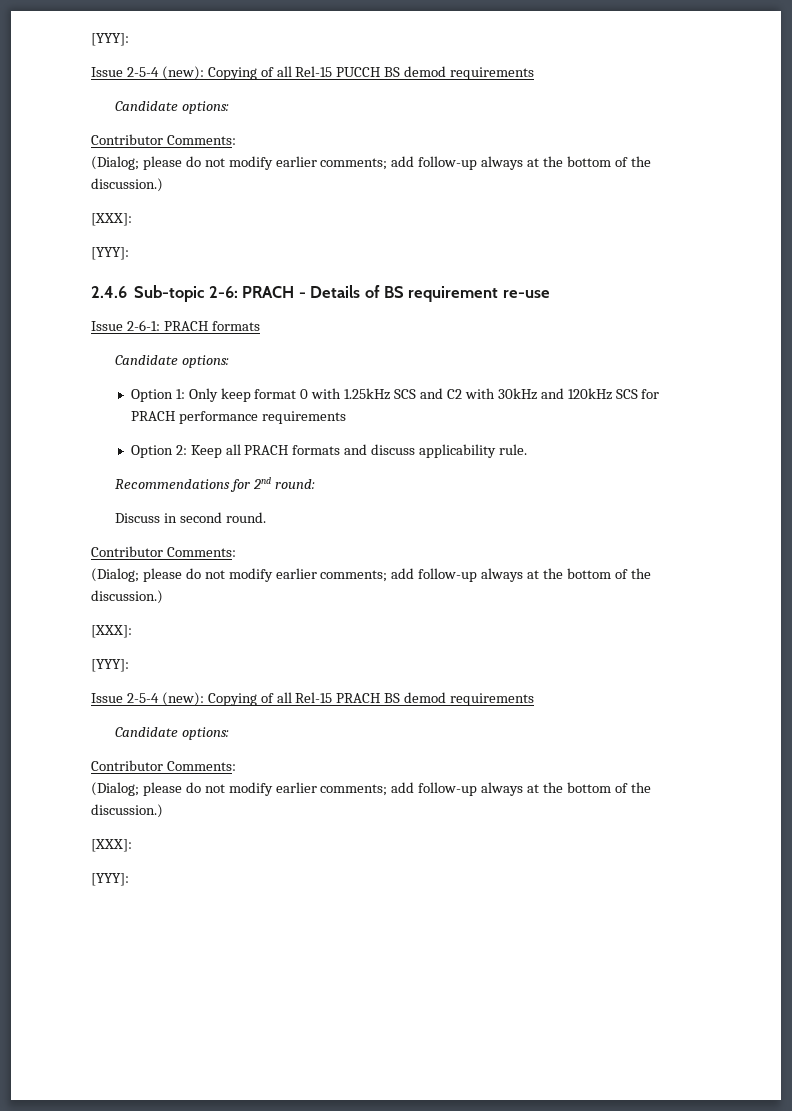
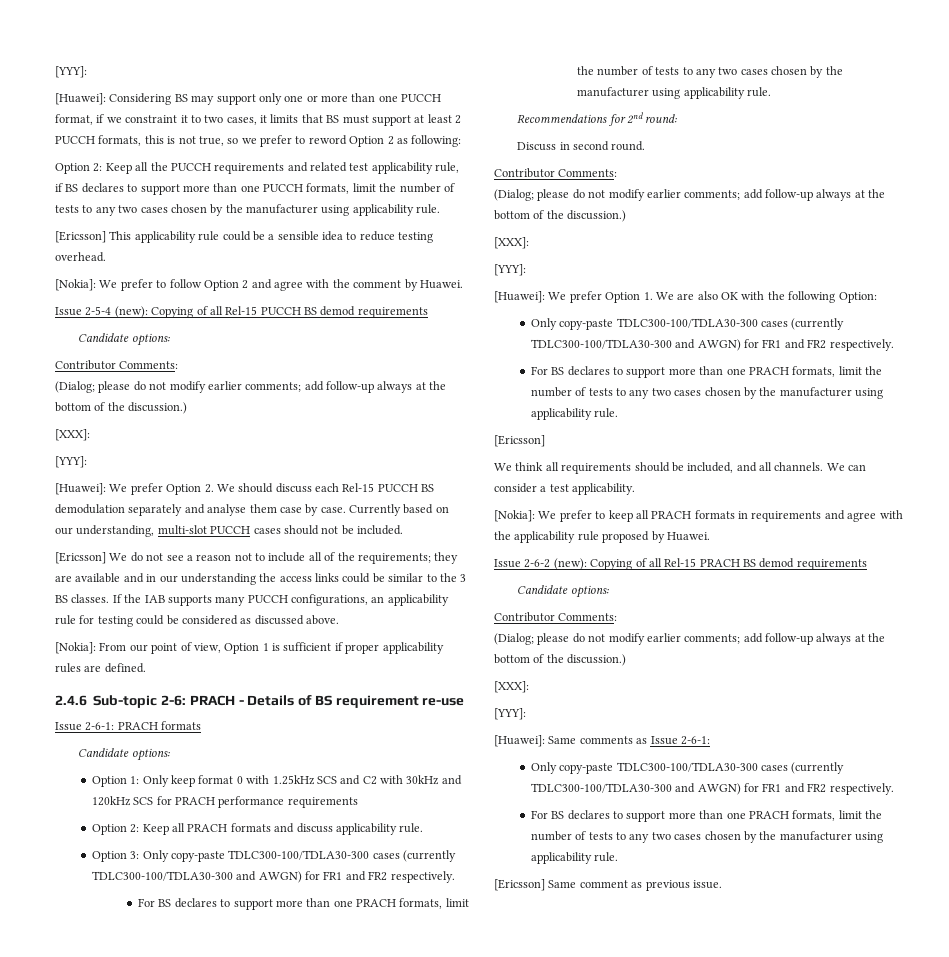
[91,33,129,46] [YYY]: -> [55,66,87,78] [55,93,442,105] [55,114,461,126] [55,135,462,147] [55,162,460,174] [55,183,455,195] [55,204,441,216] [55,231,434,243] [55,252,106,262] [55,279,463,291] [YYY]: // [Huawei]: Considering BS may support only one or more than one PUCCH format, if we constraint it to two cases, it limits that BS must support at least 2 PUCCH formats, this is not true, so we prefer to reword Option 2 as following: // Option 2: Keep all the PUCCH requirements and related test applicability rule, if BS declares to support more than one PUCCH formats, limit the number of tests to any two cases chosen by the manufacturer using applicability rule. // [Ericsson] This applicability rule could be a sensible idea to reduce testing overhead. // [Nokia]: We prefer to follow Option 2 and agree with the comment by Huawei.
(129, 253) none -> [55,483,435,495] [55,504,449,516] [55,525,403,537] [55,552,459,564] [55,573,467,585] [55,594,449,606] [55,615,339,627] [55,642,444,654] [55,663,146,673] // [Huawei]: We prefer Option 2. We should discuss each Rel-15 PUCCH BS demodulation separately and analyse them case by case. Currently based on our understanding, multi-slot PUCCH cases should not be included. // [Ericsson] We do not see a reason not to include all of the requirements; they are available and in our understanding the access links could be similar to the 3 BS classes. If the IAB supports many PUCCH configurations, an applicability rule for testing could be considered as discussed above. // [Nokia]: From our point of view, Option 1 is sufficient if proper applicability rules are defined.
(528, 449) none -> [91,850,457,862] [91,871,455,883] [138,898,469,910] [577,66,843,78] [577,87,772,99] // Option 3: Only copy-paste TDLC300-100/TDLA30-300 cases (currently TDLC300-100/TDLA30-300 and AWGN) for FR1 and FR2 respectively. // For BS declares to support more than one PRACH formats, limit the number of tests to any two cases chosen by the manufacturer using applicability rule.
[91,693,159,703] // Issue 2-5-4 -> [494,291,877,303] [530,318,845,330] [530,339,894,351] [530,366,882,378] [530,387,883,399] [530,408,619,420] [494,435,545,447] [494,462,867,474] [494,483,636,495] [494,510,903,522] [494,531,710,543] [494,559,551,568] // [Huawei]: We prefer Option 1. We are also OK with the following Option: // Only copy-paste TDLC300-100/TDLA30-300 cases (currently TDLC300-100/TDLA30-300 and AWGN) for FR1 and FR2 respectively. // For BS declares to support more than one PRACH formats, limit the number of tests to any two cases chosen by the manufacturer using applicability rule. // [Ericsson] // We think all requirements should be included, and all channels. We can consider a test applicability. // [Nokia]: We prefer to keep all PRACH formats in requirements and agree with the applicability rule proposed by Huawei. // Issue 2-6-2
(129, 879) none -> [494,735,710,747] [530,762,845,774] [530,783,894,795] [530,810,882,822] [530,831,883,843] [530,852,619,864] [494,879,722,891] // [Huawei]: Same comments as Issue 2-6-1: // Only copy-paste TDLC300-100/TDLA30-300 cases (currently TDLC300-100/TDLA30-300 and AWGN) for FR1 and FR2 respectively. // For BS declares to support more than one PRACH formats, limit the number of tests to any two cases chosen by the manufacturer using applicability rule. // [Ericsson] Same comment as previous issue.

